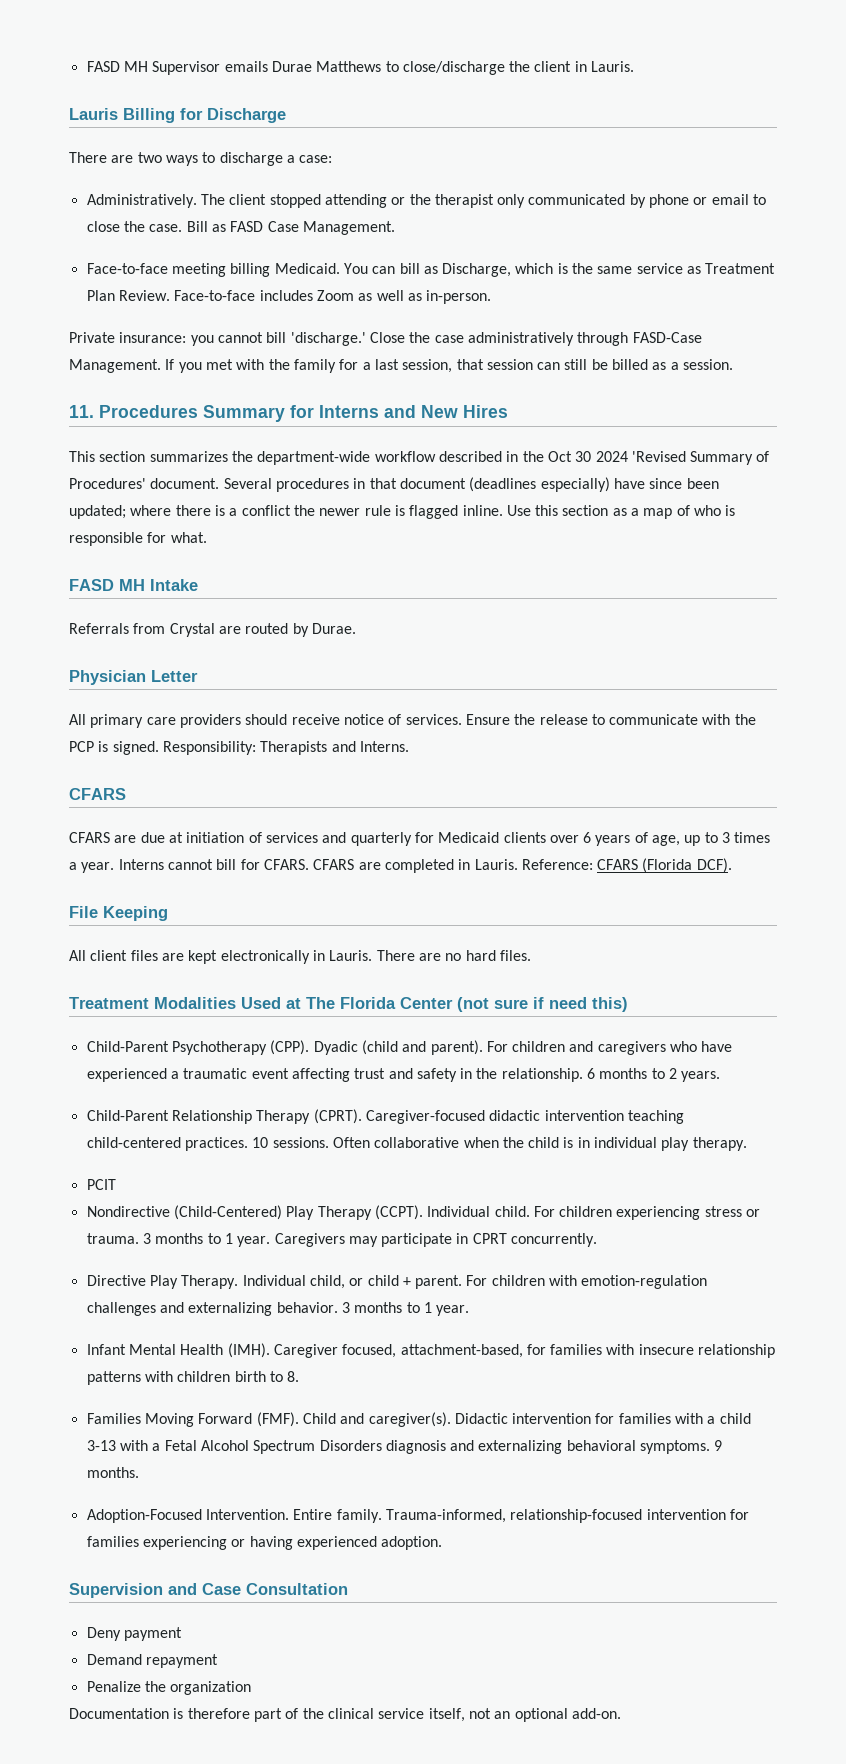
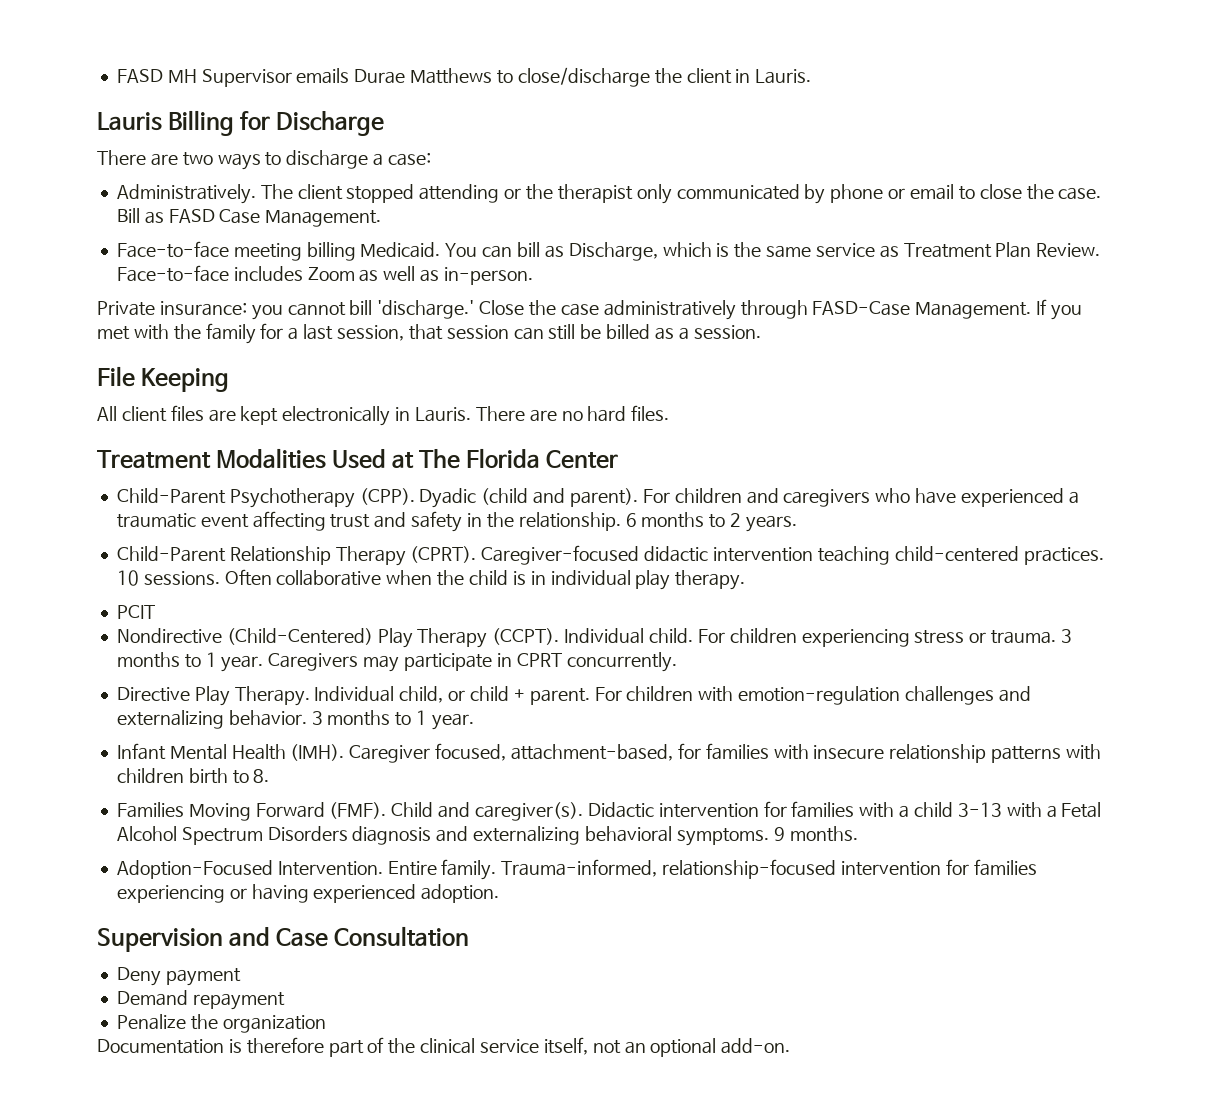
[69,405,508,422] [69,451,770,465] [69,477,719,492] [69,505,736,519] [69,532,207,546] [69,579,198,591] [69,623,356,637] [69,670,198,685] [69,714,756,728] [69,741,409,755] [69,788,126,800] [69,832,771,846] [69,858,732,873] // 11. Procedures Summary for Interns and New Hires // This section summarizes the department-wide workflow described in the Oct 30 2024 'Revised Summary of Procedures' document. Several procedures in that document (deadlines especially) have since been updated; where there is a conflict the newer rule is flagged inline. Use this section as a map of who is responsible for what. // FASD MH Intake // Referrals from Crystal are routed by Durae. // Physician Letter // All primary care providers should receive notice of services. Ensure the release to communicate with the PCP is signed. Responsibility: Therapists and Interns. // CFARS // CFARS are due at initiation of services and quarterly for Medicaid clients over 6 years of age, up to 3 times a year. Interns cannot bill for CFARS. CFARS are completed in Lauris. Reference: CFARS (Florida DCF). -> (761, 332) none
[457,997,628,1012] (not sure if need this) -> (619, 459) none

